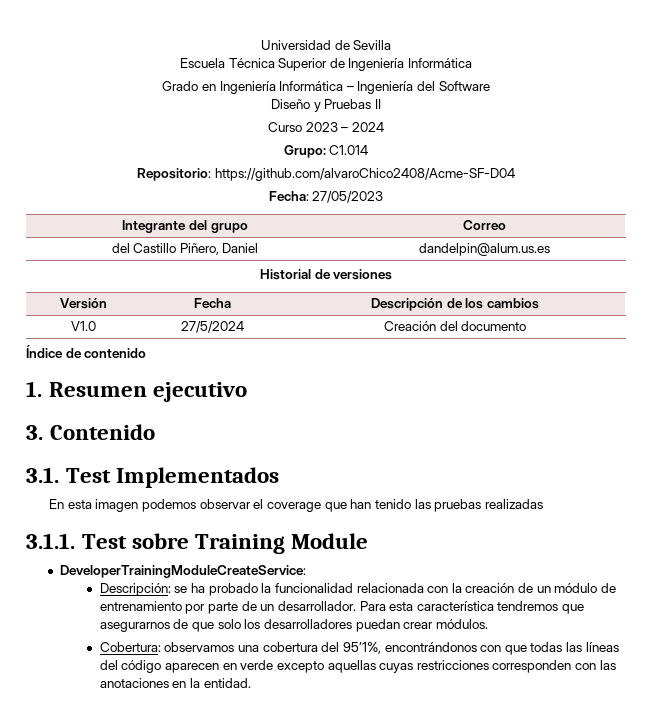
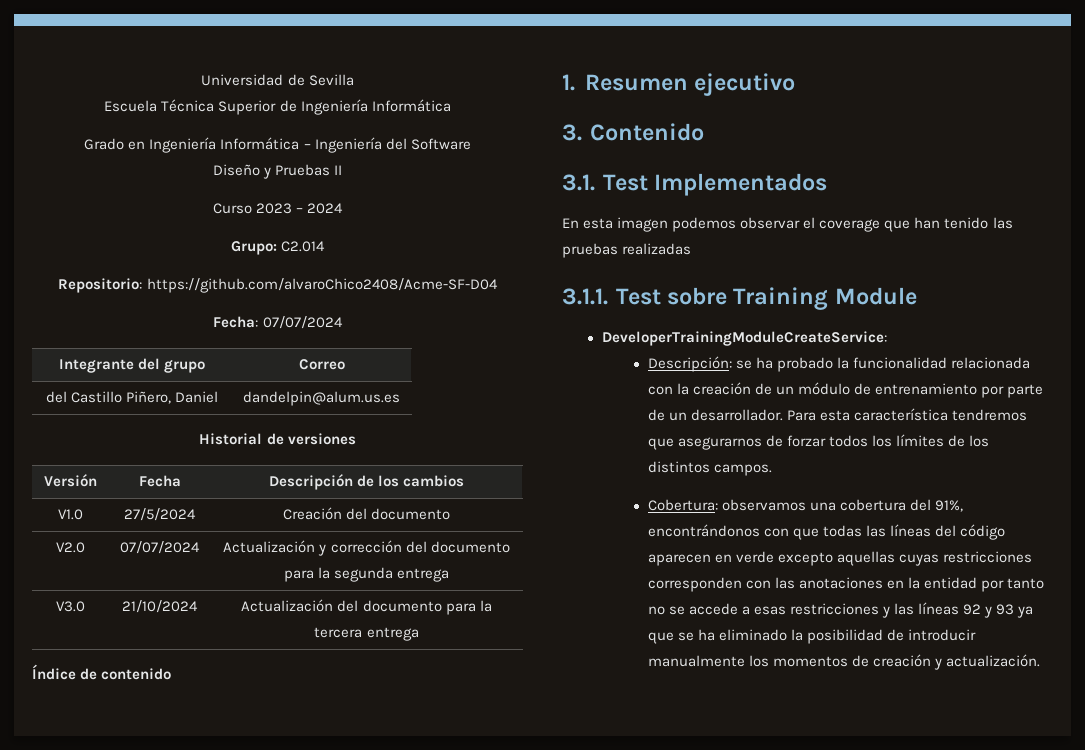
[329,145,369,155] C1.014 -> [281,241,326,252] C2.014
[312,191,384,203] 27/05/2023 -> [262,316,343,329] 07/07/2024
(527, 326) none -> [56,542,85,553] [120,541,200,554] [223,540,510,556] [283,567,450,582] [56,601,85,612] [122,600,198,613] [241,599,492,615] [314,627,419,641] // V2.0 | 07/07/2024 | Actualización y corrección del documento para la segunda entrega // V3.0 | 21/10/2024 | Actualización del documento para la tercera entrega
[191,619,488,632] que solo los desarrolladores puedan crear módulos. -> [786,434,990,447] [647,461,772,476] forzar todos los límites de los distintos campos.
[342,642,381,654] 95’1%, -> [934,500,963,512] 91%,
[203,678,251,688] entidad. -> [923,577,1045,592] [647,602,1034,618] [647,629,977,644] [647,654,1040,670] entidad por tanto no se accede a esas restricciones y las líneas 92 y 93 ya que se ha eliminado la posibilidad de introducir manualmente los momentos de creación y actualización.

